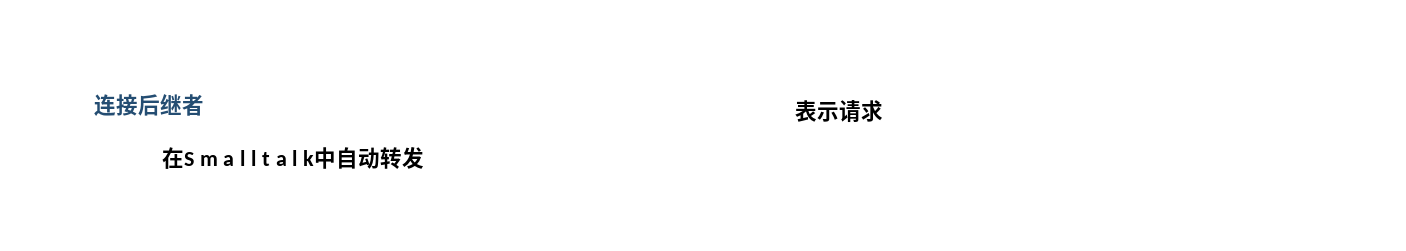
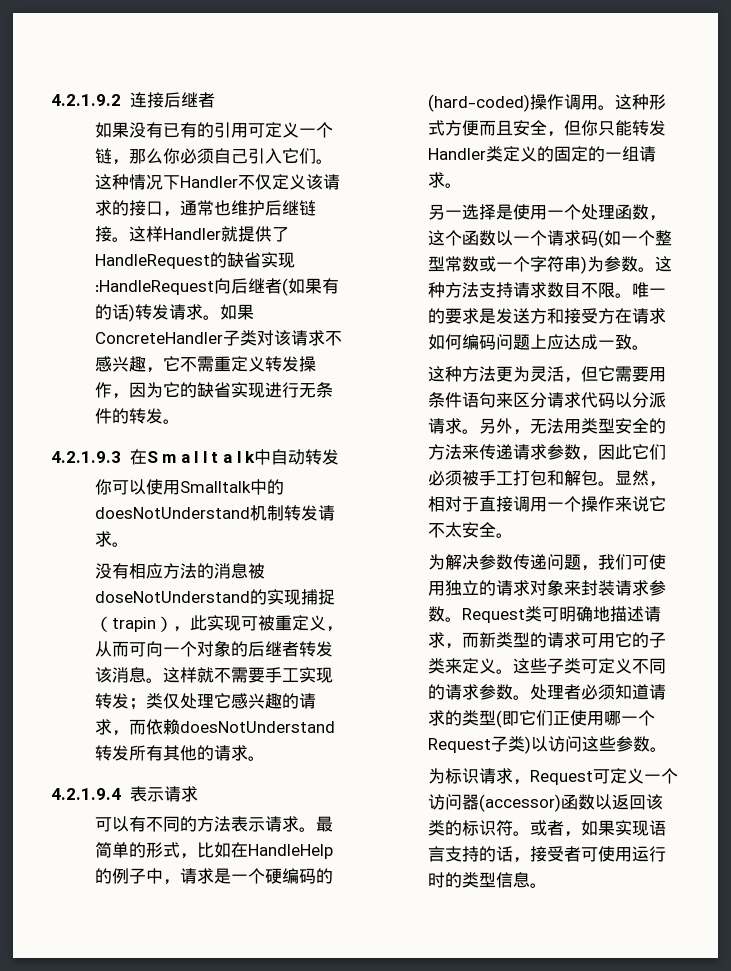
(94, 105) none -> [51,94,121,106] 4.2.1.9.2
(204, 105) none -> [95,122,334,138] [95,148,334,165] [95,174,341,190] [95,200,317,217] [95,226,290,242] [95,252,296,269] [95,278,340,296] [95,304,255,322] [95,330,343,346] [95,356,317,373] [95,382,334,399] [95,408,181,424] [51,451,121,463] 如果没有已有的引用可定义一个链，那么你必须自己引入它们。这种情况下Handler不仅定义该请求的接口，通常也维护后继链接。这样Handler就提供了HandleRequest的缺省实现:HandleRequest向后继者(如果有的话)转发请求。如果ConcreteHandler子类对该请求不感兴趣，它不需重定义转发操作，因为它的缺省实现进行无条件的转发。 // 4.2.1.9.3
[794,100,883,123] 表示请求 -> [95,479,285,495] [95,505,336,521] [95,531,130,547] [95,563,266,579] [95,589,336,605] [95,615,344,632] [95,640,334,657] [95,667,334,683] [95,693,317,710] [95,719,336,736] [95,745,266,761] [51,786,198,802] [95,816,334,832] [95,842,334,859] [95,868,334,885] [428,94,667,112] [428,120,667,137] [428,146,657,162] [428,172,463,188] [428,204,667,221] [428,230,673,248] [428,256,673,274] [428,282,667,298] [428,308,667,324] [428,334,650,350] [428,366,667,383] [428,392,667,408] [428,418,667,435] [428,444,667,461] [428,470,667,487] [428,496,667,512] [428,522,514,538] [428,554,667,571] [428,579,667,596] [428,606,662,623] [428,632,667,649] [428,658,667,674] [428,684,667,700] [428,710,656,728] [428,736,668,754] [428,768,679,785] [428,794,664,812] [428,820,667,837] [428,846,667,863] [428,872,548,888] 你可以使用Smalltalk中的doesNotUnderstand机制转发请求。 // 没有相应方法的消息被doseNotUnderstand的实现捕捉（trapin），此实现可被重定义，从而可向一个对象的后继者转发该消息。这样就不需要手工实现转发；类仅处理它感兴趣的请求，而依赖doesNotUnderstand转发所有其他的请求。 // 4.2.1.9.4表示请求 // 可以有不同的方法表示请求。最简单的形式，比如在HandleHelp的例子中，请求是一个硬编码的(hard-coded)操作调用。这种形式方便而且安全，但你只能转发Handler类定义的固定的一组请求。 // 另一选择是使用一个处理函数，这个函数以一个请求码(如一个整型常数或一个字符串)为参数。这种方法支持请求数目不限。唯一的要求是发送方和接受方在请求如何编码问题上应达成一致。 // 这种方法更为灵活，但它需要用条件语句来区分请求代码以分派请求。另外，无法用类型安全的方法来传递请求参数，因此它们必须被手工打包和解包。显然，相对于直接调用一个操作来说它不太安全。 // 为解决参数传递问题，我们可使用独立的请求对象来封装请求参数。Request类可明确地描述请求，而新类型的请求可用它的子类来定义。这些子类可定义不同的请求参数。处理者必须知道请求的类型(即它们正使用哪一个Request子类)以访问这些参数。 // 为标识请求，Request可定义一个访问器(accessor)函数以返回该类的标识符。或者，如果实现语言支持的话，接受者可使用运行时的类型信息。

